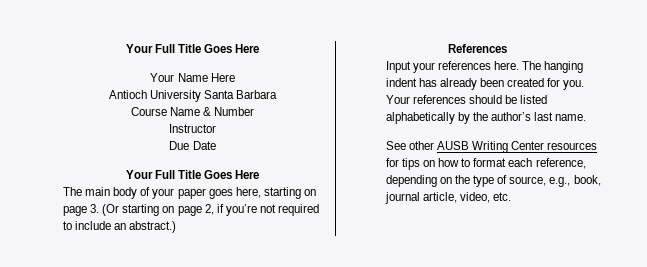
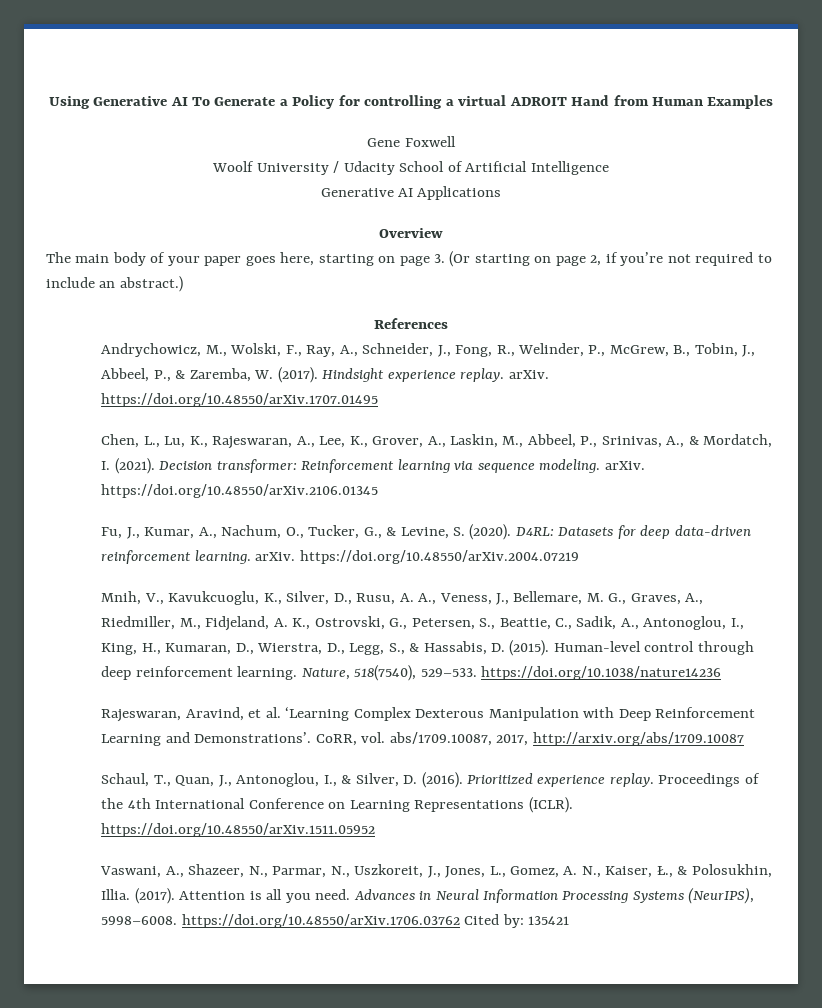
[125,44,260,53] [150,73,235,82] [108,90,278,102] [130,107,255,116] [169,124,216,133] [169,141,216,150] [125,170,260,179] Your Full Title Goes Here // Your Name Here // Antioch University Santa Barbara // Course Name & Number // Instructor // Due Date // Your Full Title Goes Here -> [48,95,774,109] [367,136,456,147] [212,161,609,175] [320,186,502,200] [379,228,443,238] Using Generative AI To Generate a Policy for controlling a virtual ADROIT Hand from Human Examples // Gene Foxwell // Woolf University / Udacity School of Artificial Intelligence // Generative AI Applications // Overview
[385,61,584,73] [385,78,585,90] [385,95,548,104] [385,112,587,124] [385,141,598,153] [385,158,586,170] [385,175,601,187] [384,192,512,204] Input your references here. The hanging indent has already been created for you. Your references should be listed alphabetically by the author’s last name. // See other AUSB Writing Center resources for tips on how to format each reference, depending on the type of source, e.g., book, journal article, video, etc. -> [101,343,756,357] [101,367,549,383] [101,393,379,407] [101,434,773,449] [101,458,645,474] [101,484,379,498] [101,524,751,540] [101,550,579,564] [101,591,704,605] [101,616,744,631] [101,640,754,656] [101,665,722,681] [101,707,756,722] [101,732,744,746] [101,772,760,788] [101,797,573,813] [101,823,376,837] [100,864,772,878] [101,887,755,904] [101,914,570,928] Andrychowicz, M., Wolski, F., Ray, A., Schneider, J., Fong, R., Welinder, P., McGrew, B., Tobin, J., Abbeel, P., & Zaremba, W. (2017). Hindsight experience replay. arXiv. https://doi.org/10.48550/arXiv.1707.01495 // Chen, L., Lu, K., Rajeswaran, A., Lee, K., Grover, A., Laskin, M., Abbeel, P., Srinivas, A., & Mordatch, I. (2021). Decision transformer: Reinforcement learning via sequence modeling. arXiv. https://doi.org/10.48550/arXiv.2106.01345 // Fu, J., Kumar, A., Nachum, O., Tucker, G., & Levine, S. (2020). D4RL: Datasets for deep data-driven reinforcement learning. arXiv. https://doi.org/10.48550/arXiv.2004.07219 // Mnih, V., Kavukcuoglu, K., Silver, D., Rusu, A. A., Veness, J., Bellemare, M. G., Graves, A., Riedmiller, M., Fidjeland, A. K., Ostrovski, G., Petersen, S., Beattie, C., Sadik, A., Antonoglou, I., King, H., Kumaran, D., Wierstra, D., Legg, S., & Hassabis, D. (2015). Human-level control through deep reinforcement learning. Nature, 518(7540), 529–533. https://doi.org/10.1038/nature14236 // Rajeswaran, Aravind, et al. ‘Learning Complex Dexterous Manipulation with Deep Reinforcement Learning and Demonstrations’. CoRR, vol. abs/1709.10087, 2017, http://arxiv.org/abs/1709.10087 // Schaul, T., Quan, J., Antonoglou, I., & Silver, D. (2016). Prioritized experience replay. Proceedings of the 4th International Conference on Learning Representations (ICLR). https://doi.org/10.48550/arXiv.1511.05952 // Vaswani, A., Shazeer, N., Parmar, N., Uszkoreit, J., Jones, L., Gomez, A. N., Kaiser, Ł., & Polosukhin, Illia. (2017). Attention is all you need. Advances in Neural Information Processing Systems (NeurIPS), 5998–6008. https://doi.org/10.48550/arXiv.1706.03762 Cited by: 135421

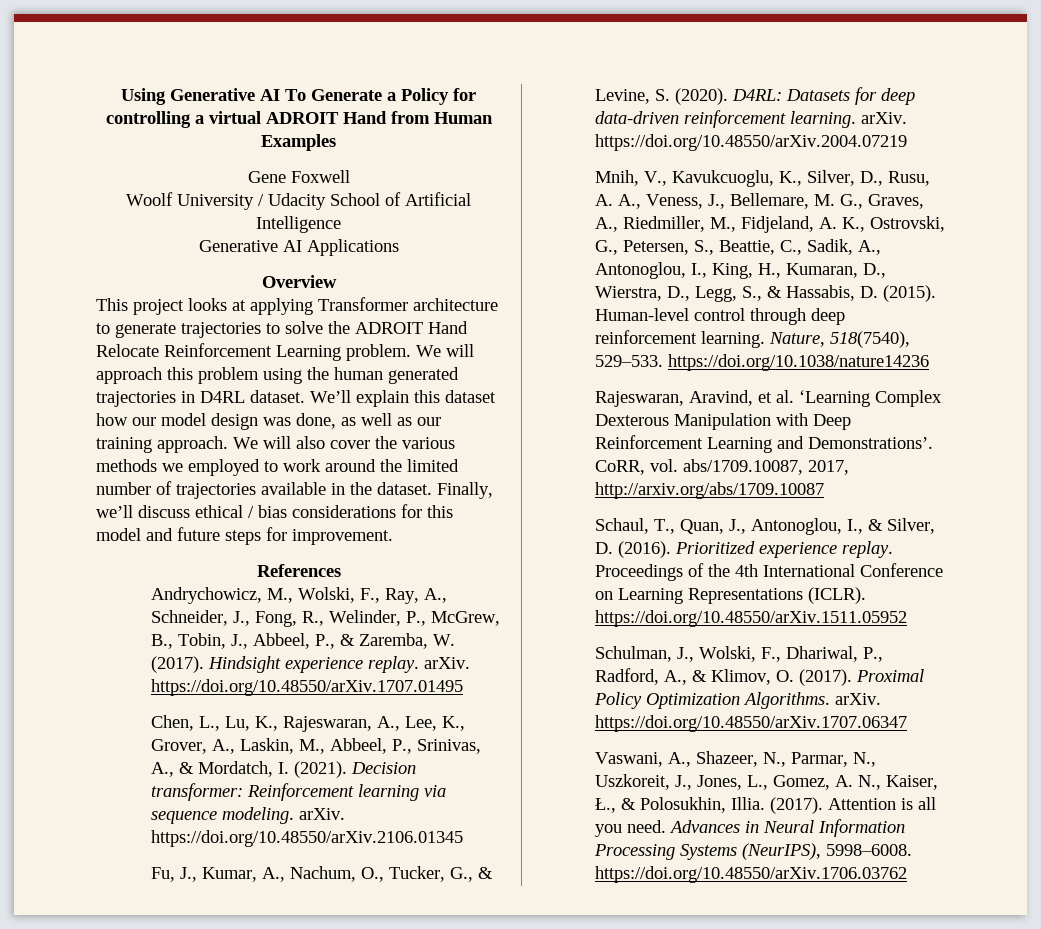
[46,251,772,267] [46,276,183,292] The main body of your paper goes here, starting on page 3. (Or starting on page 2, if you’re not required to include an abstract.) -> [96,297,498,315] [96,321,468,338] [96,343,474,361] [96,367,459,384] [96,390,496,407] [96,413,441,430] [96,436,455,453] [96,459,459,476] [96,481,493,499] [96,504,453,518] [96,527,393,545] This project looks at applying Transformer architecture to generate trajectories to solve the ADROIT Hand Relocate Reinforcement Learning problem. We will approach this problem using the human generated trajectories in D4RL dataset. We’ll explain this dataset how our model design was done, as well as our training approach. We will also cover the various methods we employed to work around the limited number of trajectories available in the dataset. Finally, we’ll discuss ethical / bias considerations for this model and future steps for improvement.
(376, 830) none -> [594,646,883,662] [594,668,924,686] [593,692,881,709] [594,715,907,732] // Schulman, J., Wolski, F., Dhariwal, P., Radford, A., & Klimov, O. (2017). Proximal Policy Optimization Algorithms. arXiv. https://doi.org/10.48550/arXiv.1707.06347
[464,914,570,928] Cited by: 135421 -> (907, 874) none

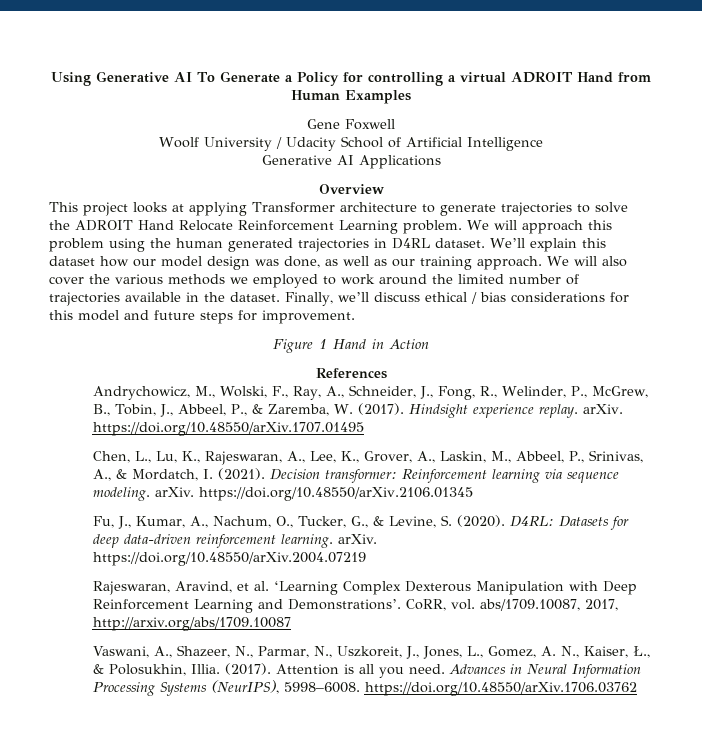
(393, 537) none -> [273,339,429,353] // Figure 1 Hand in Action
[594,170,930,187] [594,193,924,209] [594,216,945,233] [594,239,881,255] [594,262,886,279] [594,285,936,302] [594,308,845,325] [594,330,910,348] [594,354,929,371] // Mnih, V., Kavukcuoglu, K., Silver, D., Rusu, A. A., Veness, J., Bellemare, M. G., Graves, A., Riedmiller, M., Fidjeland, A. K., Ostrovski, G., Petersen, S., Beattie, C., Sadik, A., Antonoglou, I., King, H., Kumaran, D., Wierstra, D., Legg, S., & Hassabis, D. (2015). Human-level control through deep reinforcement learning. Nature, 518(7540), 529–533. https://doi.org/10.1038/nature14236 -> (367, 559) none
[594,518,935,535] [594,541,893,558] [594,563,943,581] [594,587,866,604] [594,610,907,627] [594,646,883,662] [594,668,924,686] [593,692,881,709] [594,715,907,732] // Schaul, T., Quan, J., Antonoglou, I., & Silver, D. (2016). Prioritized experience replay. Proceedings of the 4th International Conference on Learning Representations (ICLR). https://doi.org/10.48550/arXiv.1511.05952 // Schulman, J., Wolski, F., Dhariwal, P., Radford, A., & Klimov, O. (2017). Proximal Policy Optimization Algorithms. arXiv. https://doi.org/10.48550/arXiv.1707.06347 -> (292, 624) none

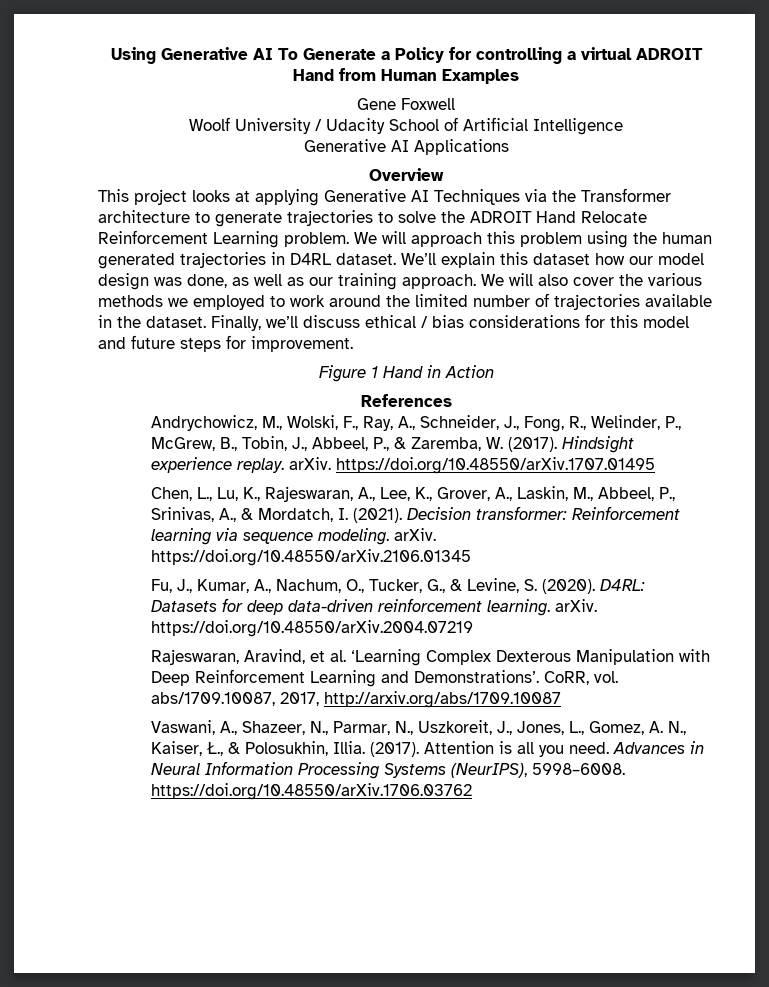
(247, 209) none -> [324,189,576,205] Generative AI Techniques via the

